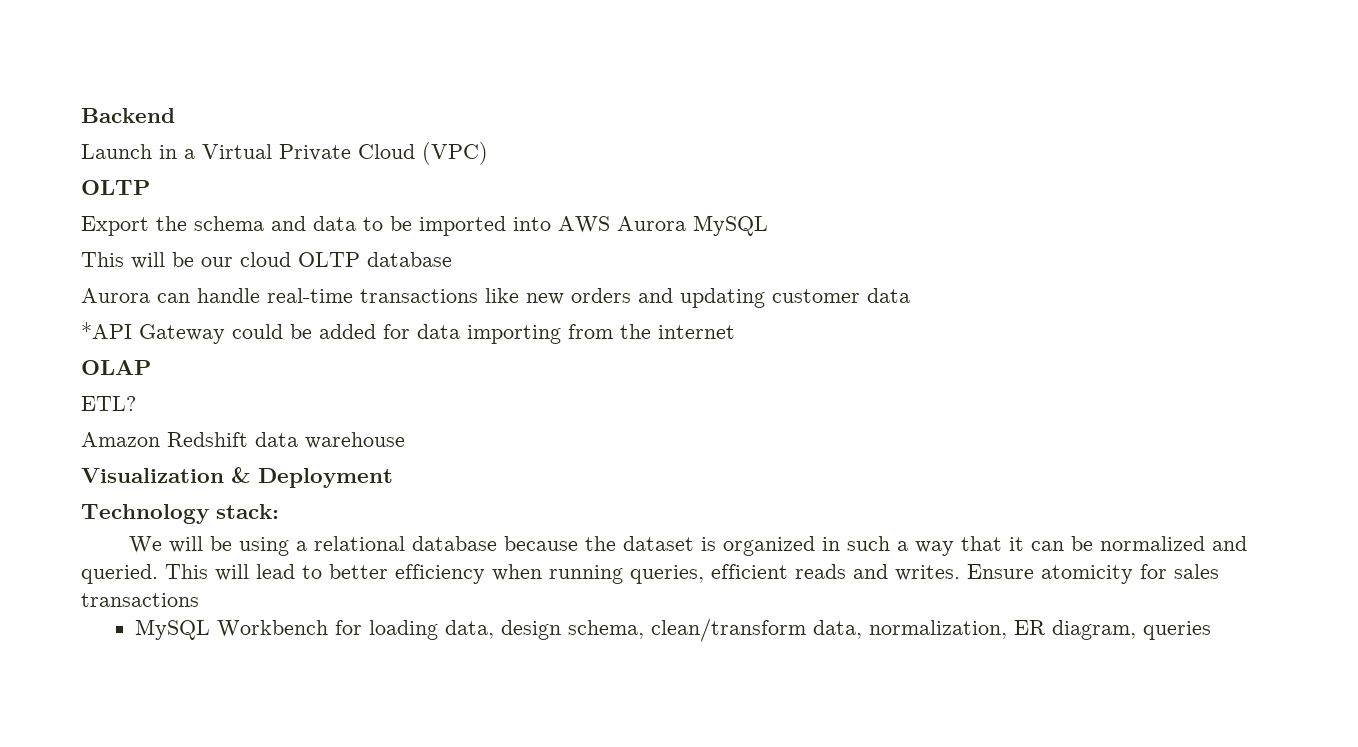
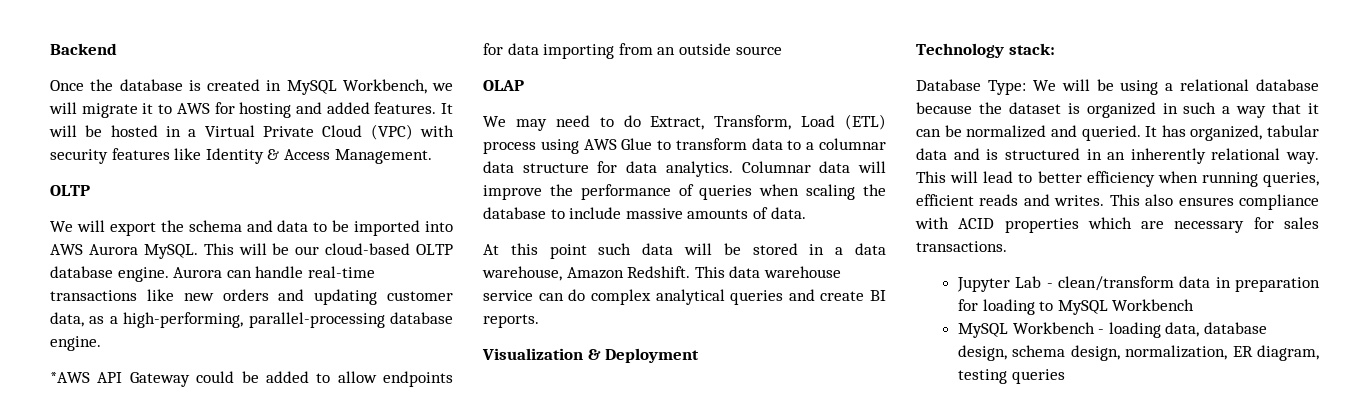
[81,144,152,159] Launch -> [50,79,453,95] [49,102,453,118] [49,125,158,137] Once the database is created in MySQL Workbench, we will migrate it to AWS for hosting and added features. It will be hosted
[81,180,150,195] [81,216,149,236] // OLTP // Export -> [419,125,454,137] [50,148,432,164] [50,185,90,196] [50,220,156,236] with security features like Identity & Access Management. // OLTP // We will export
[693,215,768,236] MySQL // -> [143,244,198,259] MySQL.
[240,252,291,267] cloud -> [325,243,411,255] cloud-based
(452, 259) // -> [117,267,169,282] engine.
[867,288,910,303] [81,322,132,339] data // *API -> [50,312,453,328] [50,336,101,351] [50,372,123,383] data, as a high-performing, parallel-processing database engine. // *AWS API
(376, 331) none -> [316,371,453,387] to allow endpoints
[620,324,735,339] [81,360,151,375] [81,396,136,411] [81,432,405,449] the internet // OLAP // ETL? // Amazon Redshift data warehouse -> [657,43,782,55] [483,80,524,91] [483,114,886,131] [483,138,886,154] [483,161,886,177] [483,184,886,200] [483,207,806,219] [483,243,886,259] [482,266,841,281] [483,289,886,305] [483,314,539,328] an outside source // OLAP // We may need to do Extract, Transform, Load (ETL) process using AWS Glue to transform data to a columnar data structure for data analytics. Columnar data will improve the performance of queries when scaling the database to include massive amounts of data. // At this point such data will be stored in a data warehouse, Amazon Redshift. This data warehouse service can do complex analytical queries and create BI reports.
(279, 511) none -> [916,79,1026,95] Database Type:
(158, 574) none -> [1145,125,1319,141] [916,148,1319,164] It has organized, tabular data and is structured in an inherently relational way.
[967,564,1219,584] [81,593,199,607] [135,619,363,640] Ensure atomicity for sales transactions // MySQL Workbench for -> [1109,194,1319,210] [915,217,1319,233] [916,241,1007,252] [957,276,1320,292] [958,299,1195,315] [958,322,1105,338] This also ensures compliance with ACID properties which are necessary for sales transactions. // Jupyter Lab - clean/transform data in preparation for loading to MySQL Workbench // MySQL Workbench -
[501,618,863,642] design schema, clean/transform data, -> [1203,322,1267,334] [958,345,1120,361] database design, schema design,
(1137, 630) none -> [958,369,1008,384] testing

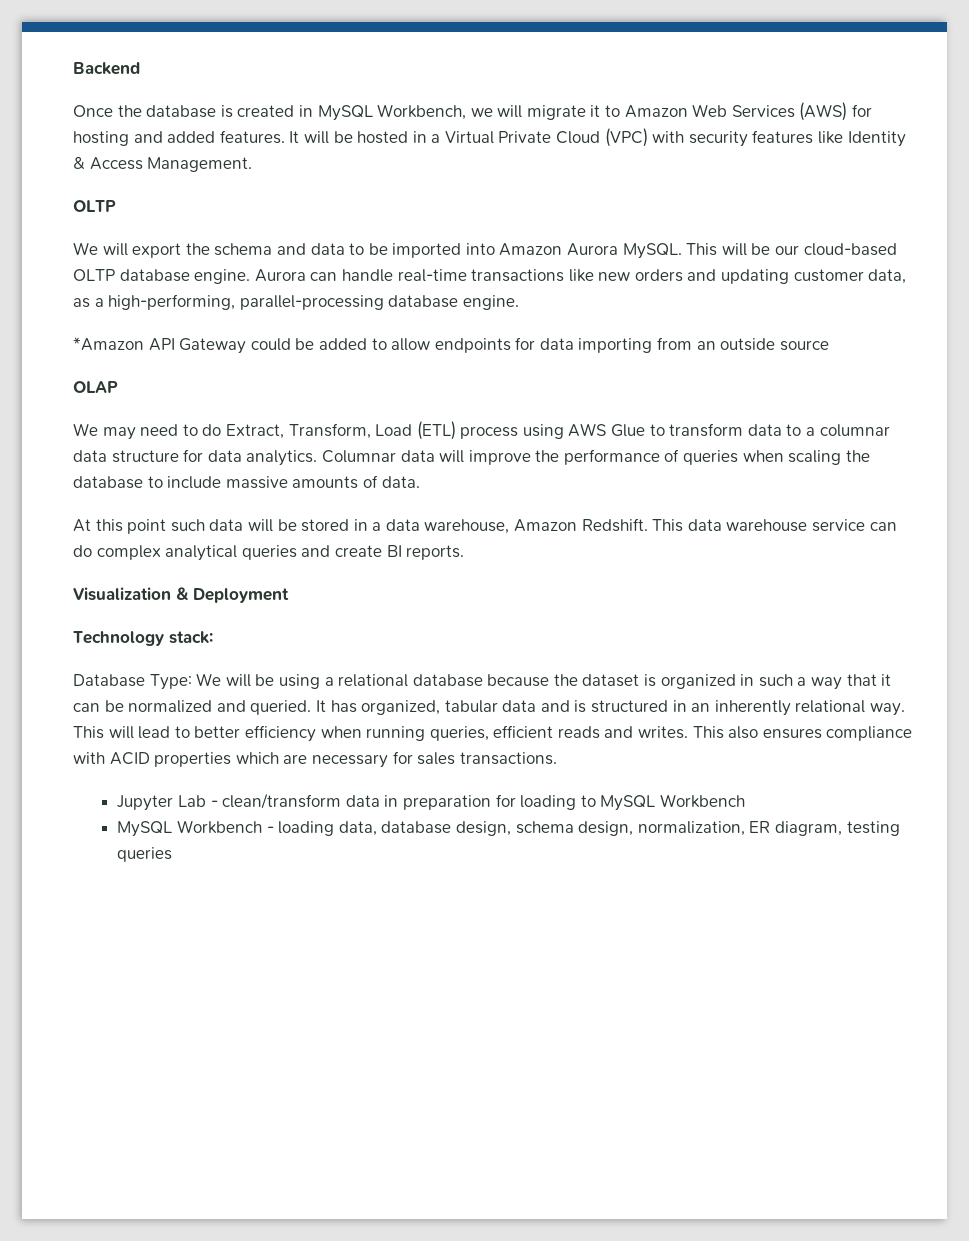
[176,103,210,114] AWS -> [624,102,848,121] Amazon Web Services (AWS)
[50,244,83,255] AWS -> [499,243,563,256] Amazon
[50,372,90,383] *AWS -> [73,337,144,351] *Amazon

